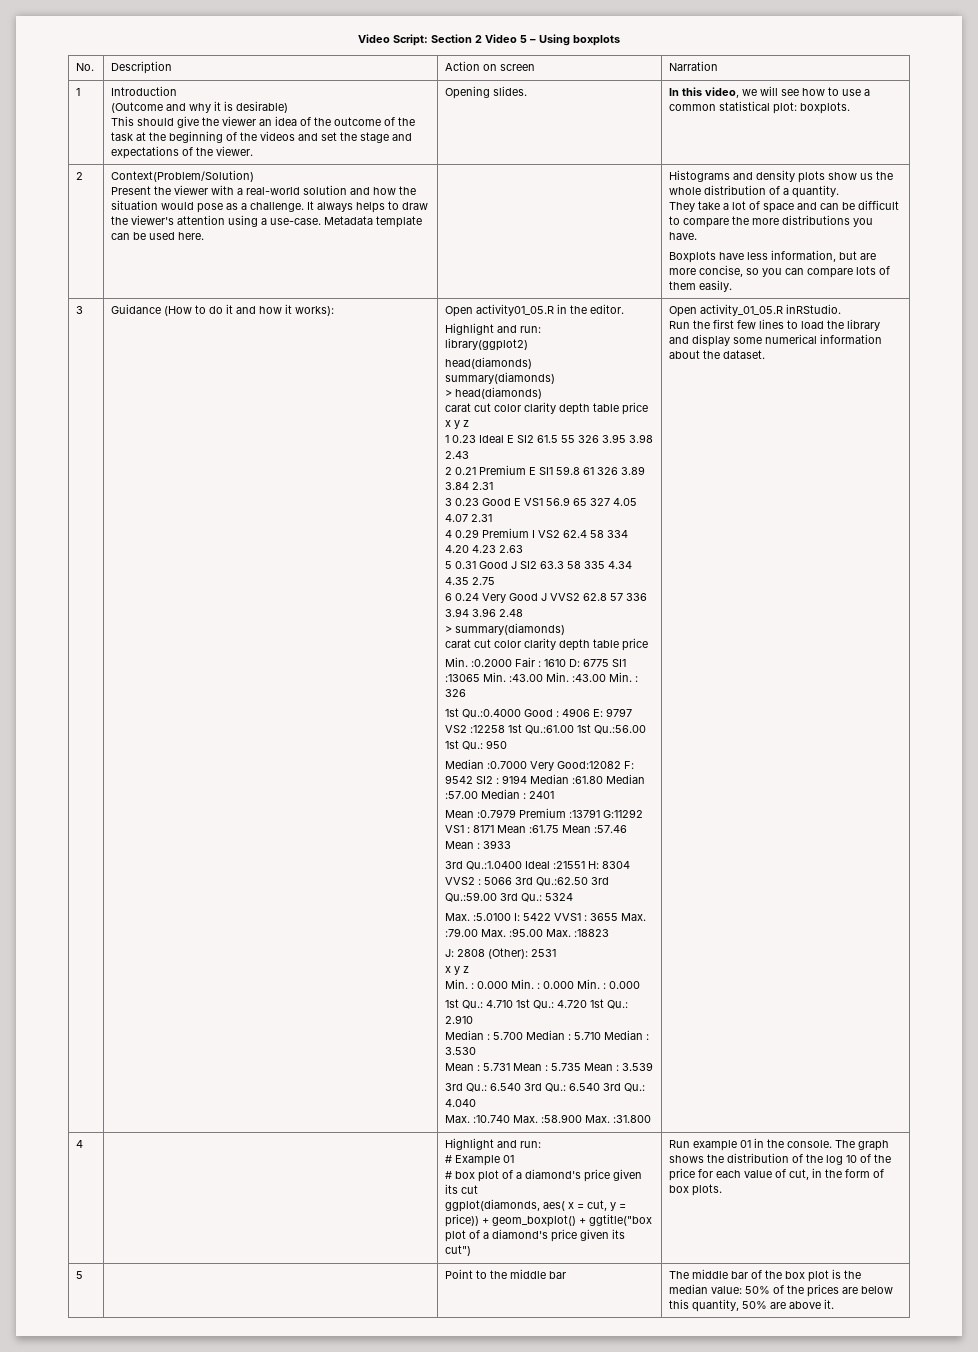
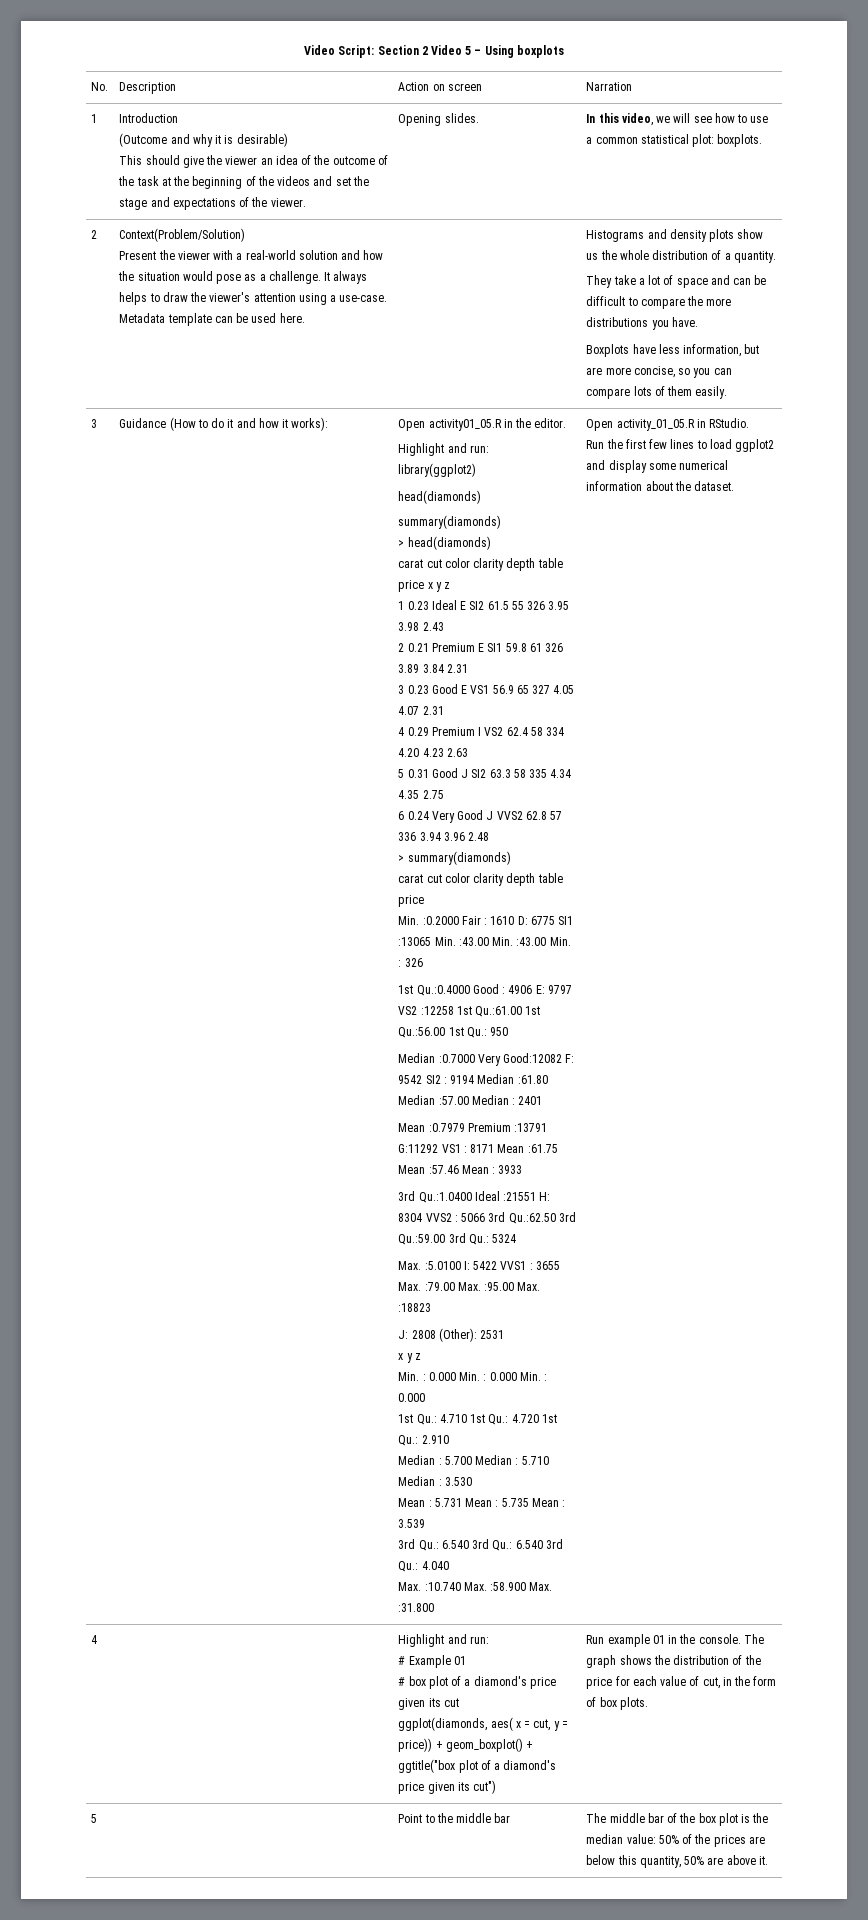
[786,304,842,314] inRStudio. -> [696,418,750,428] in RStudio.
[827,319,881,331] the library -> [735,439,775,452] ggplot2
[826,1154,892,1165] log 10 of the -> (761, 1660) none

